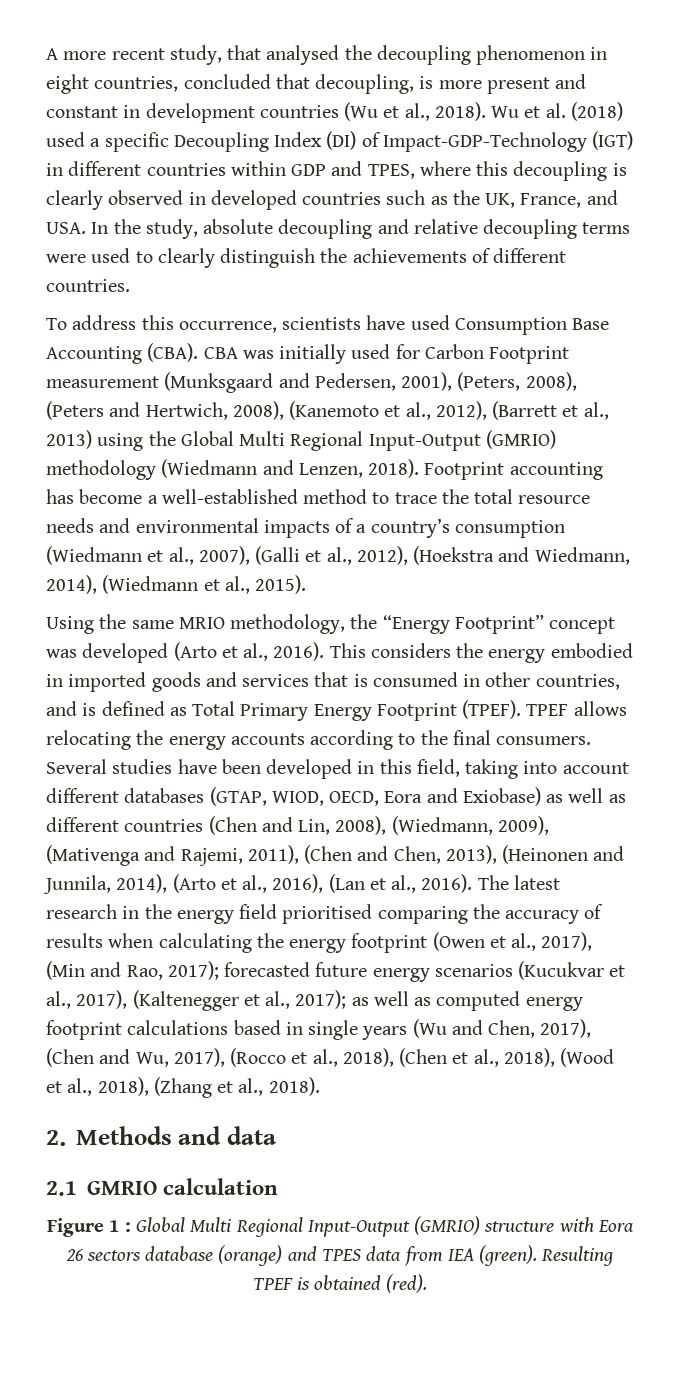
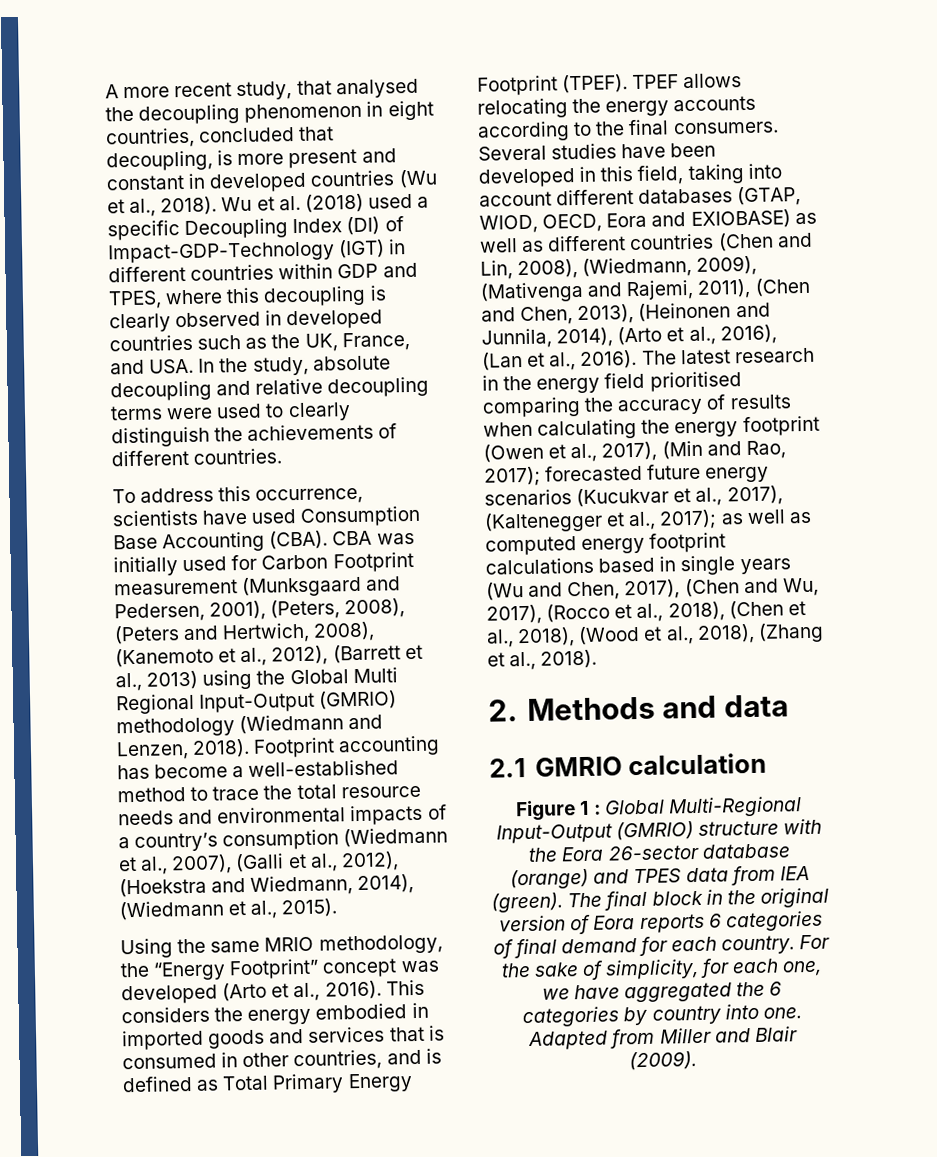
[145,103,255,123] development -> [209,172,308,193] developed
[462,787,541,806] Exiobase) -> [690,209,791,229] EXIOBASE)
[190,1217,303,1237] Multi Regional -> [667,796,802,818] Multi-Regional
[597,1220,634,1232] [65,1249,141,1261] Eora 26 sectors -> [528,844,700,862] the Eora 26-sector
[541,1246,614,1266] [252,1274,428,1293] Resulting TPEF is obtained (red). -> [567,887,829,911] [499,910,823,935] [492,934,831,959] [500,958,823,981] [541,981,783,1003] [522,1003,802,1028] [528,1026,798,1051] [629,1051,697,1071] The final block in the original version of Eora reports 6 categories of final demand for each country. For the sake of simplicity, for each one, we have aggregated the 6 categories by country into one. Adapted from Miller and Blair (2009).

